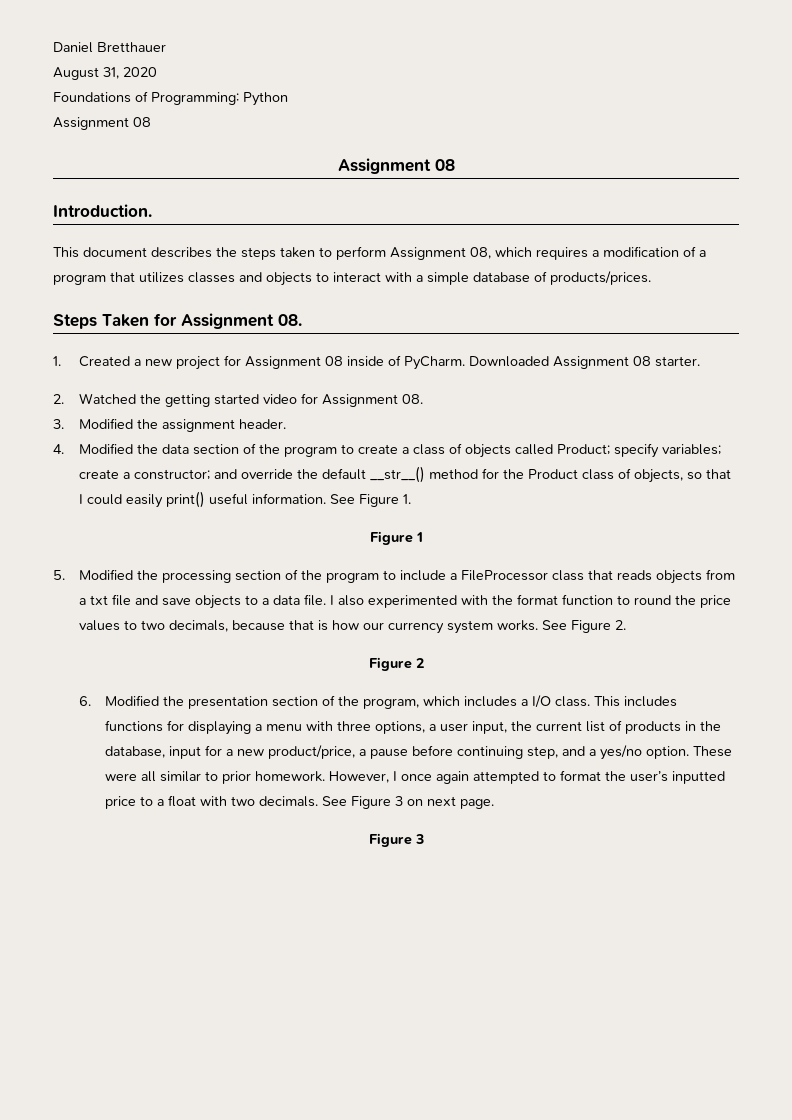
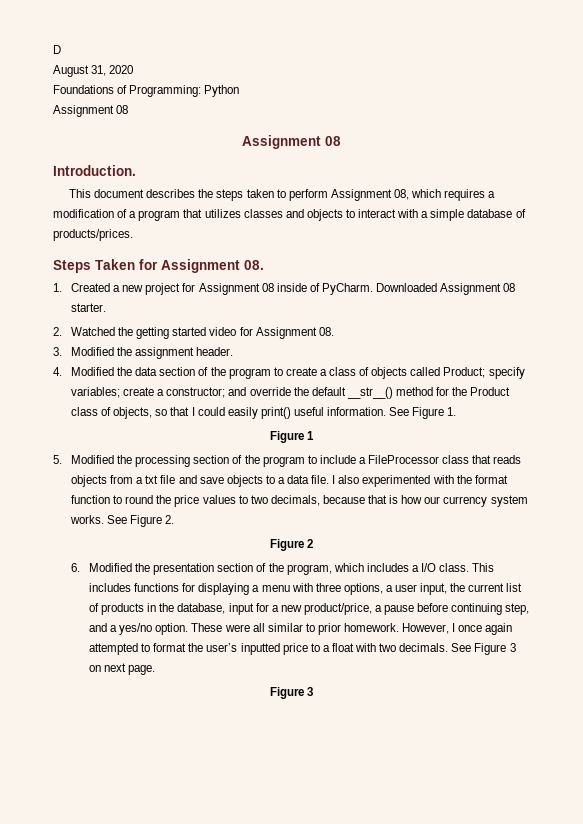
[53,42,166,53] Daniel Bretthauer -> [53,45,61,54] D

